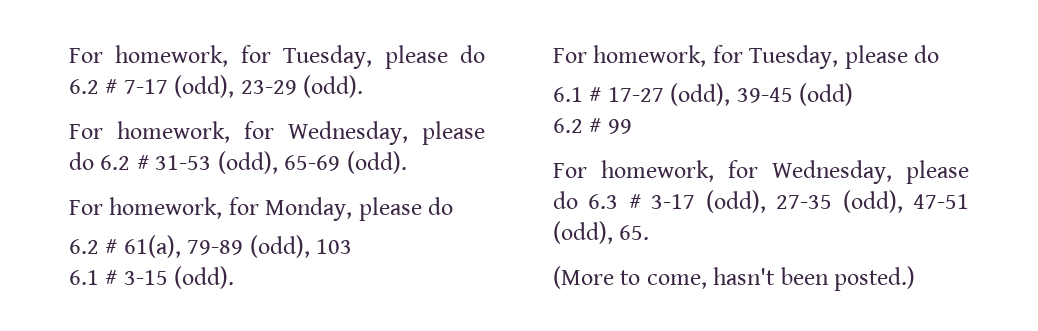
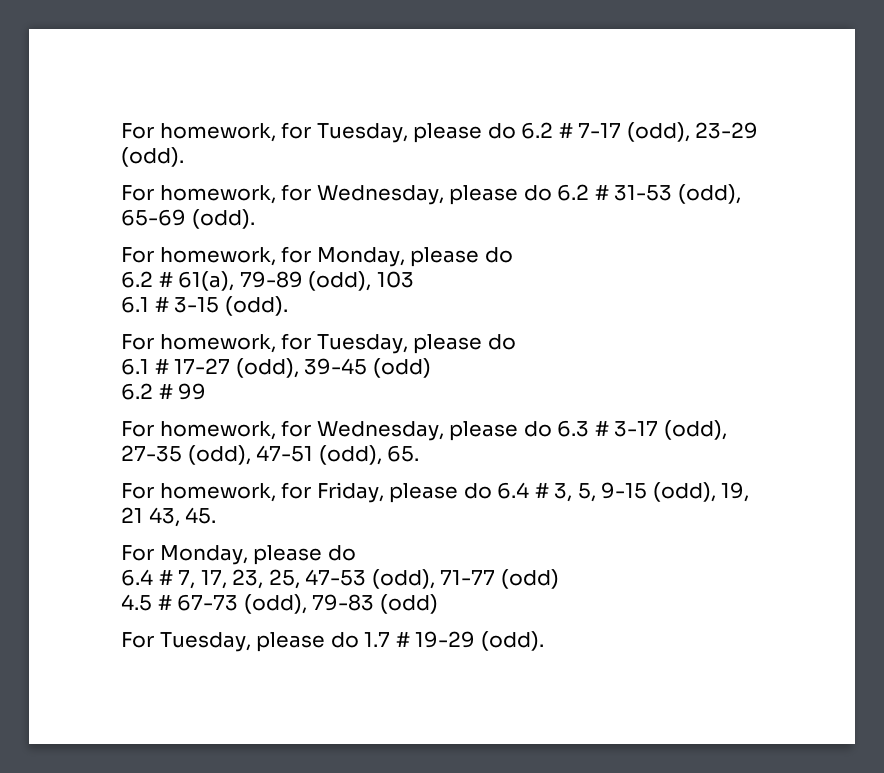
[553,266,916,291] (More to come, hasn't been posted.) -> [121,482,750,503] [121,507,217,527] [121,545,356,565] [121,569,559,589] [121,594,438,614] [121,631,544,652] For homework, for Friday, please do 6.4 # 3, 5, 9-15 (odd), 19, 21 43, 45. // For Monday, please do // 6.4 # 7, 17, 23, 25, 47-53 (odd), 71-77 (odd) // 4.5 # 67-73 (odd), 79-83 (odd) // For Tuesday, please do 1.7 # 19-29 (odd).

